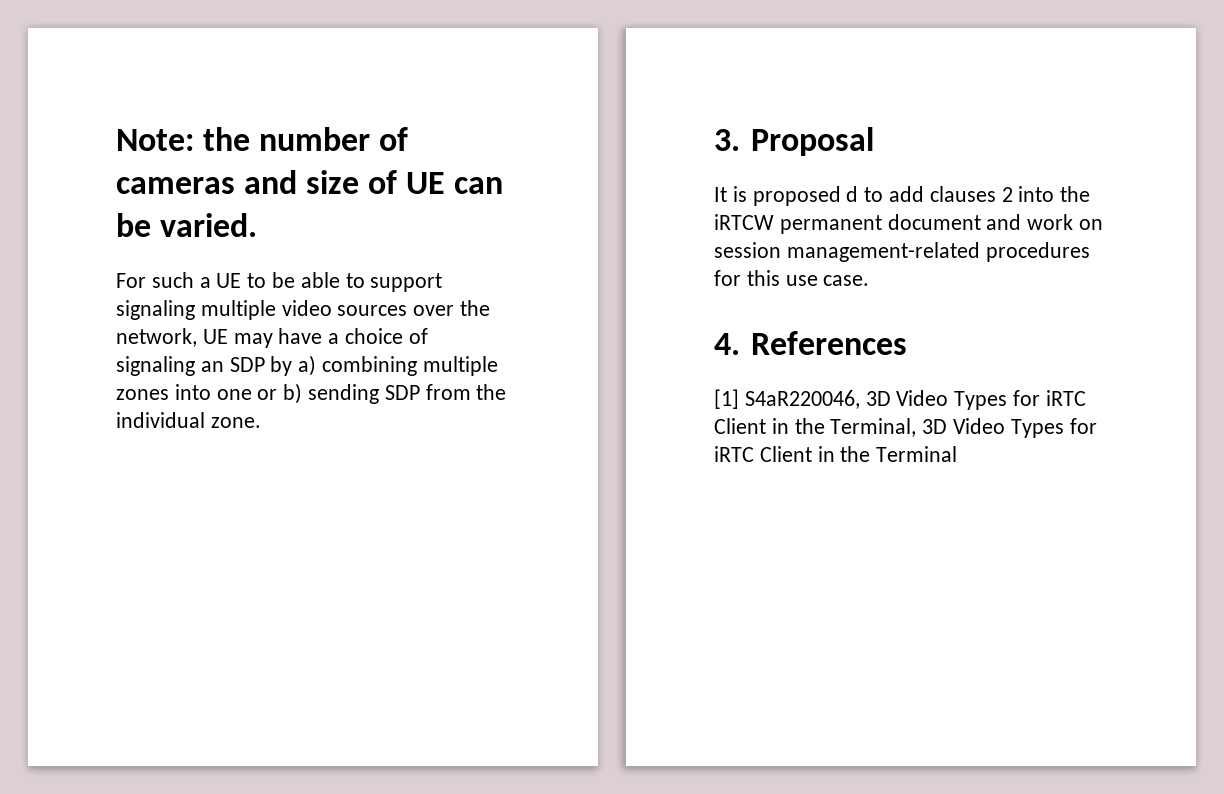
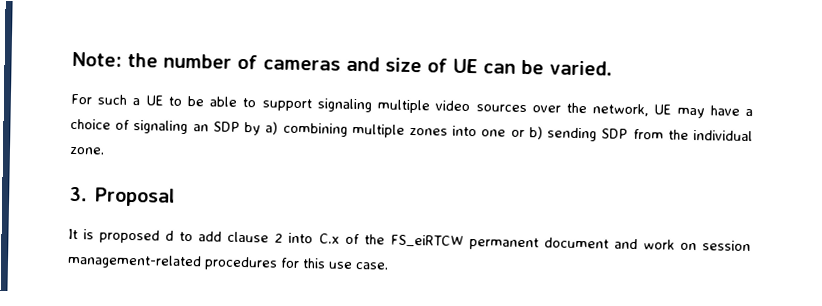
[929,186,996,202] clauses -> [227,231,270,243] clause
[1060,186,1091,202] [714,214,774,230] the iRTCW -> [318,233,464,248] C.x of the FS_eiRTCW
[714,331,907,355] [714,389,1086,410] [714,418,1097,438] [714,446,958,462] // 4. References // [1] S4aR220046, 3D Video Types for iRTC Client in the Terminal, 3D Video Types for iRTC Client in the Terminal -> (389, 266) none

